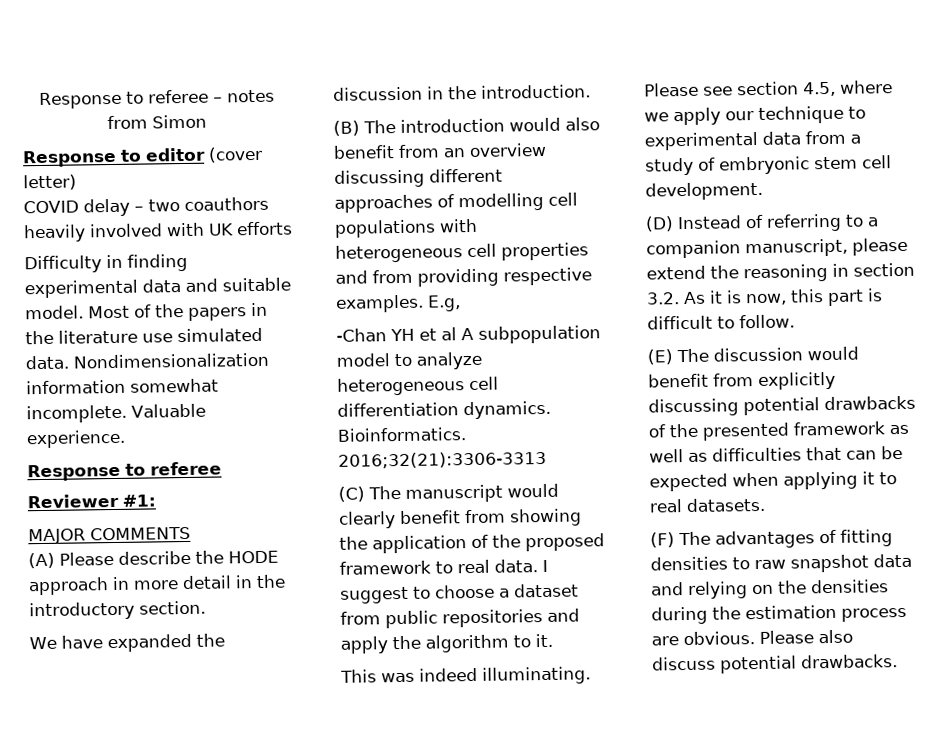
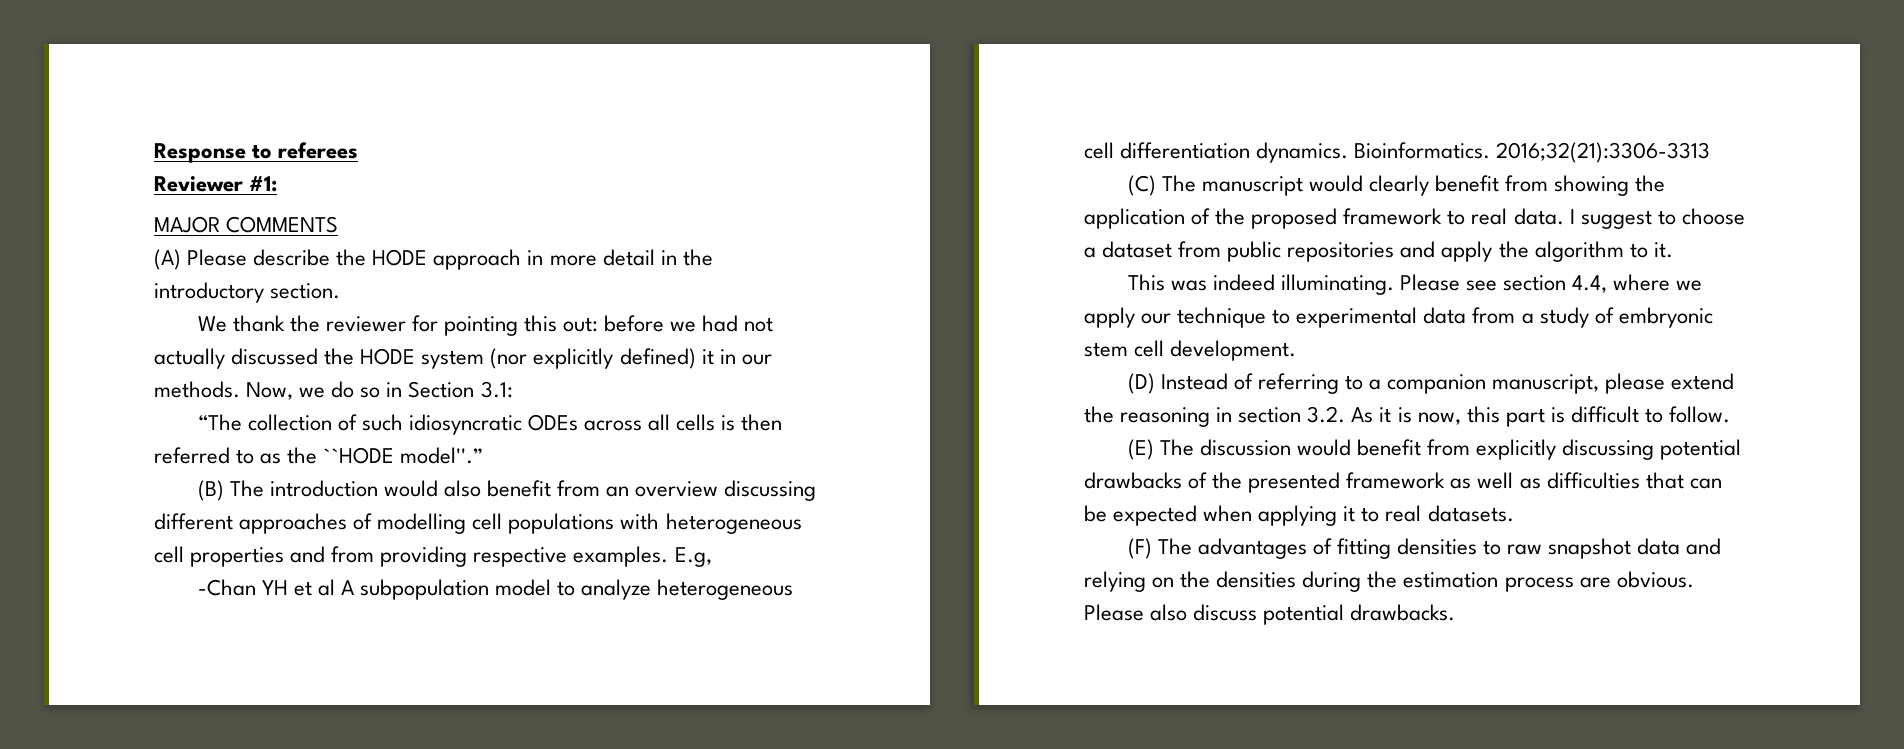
[38,89,275,110] [106,114,207,130] [22,146,263,168] [23,174,77,191] [23,196,269,217] [23,221,293,243] [24,253,188,274] [24,277,291,299] [25,302,268,321] [25,327,263,345] [25,352,269,370] [26,378,219,395] [26,403,206,424] [26,429,126,449] [27,461,222,482] Response to referee – notes from Simon // Response to editor (cover letter) // COVID delay – two coauthors heavily involved with UK efforts // Difficulty in finding experimental data and suitable model. Most of the papers in the literature use simulated data. Nondimensionalization information somewhat incomplete. Valuable experience. // Response to referee -> [154,142,359,163] Response to referees
[60,633,225,653] [333,84,591,101] have expanded the discussion in the introduction. -> [232,315,774,336] [154,348,772,369] [154,381,513,400] [197,414,783,435] [154,447,484,464] thank the reviewer for pointing this out: before we had not actually discussed the HODE system (nor explicitly defined) it in our methods. Now, we do so in Section 3.1: // “The collection of such idiosyncratic ODEs across all cells is then referred to as the ``HODE model''.”
[803,81,836,97] 4.5, -> [1572,275,1608,293] 4.4,

